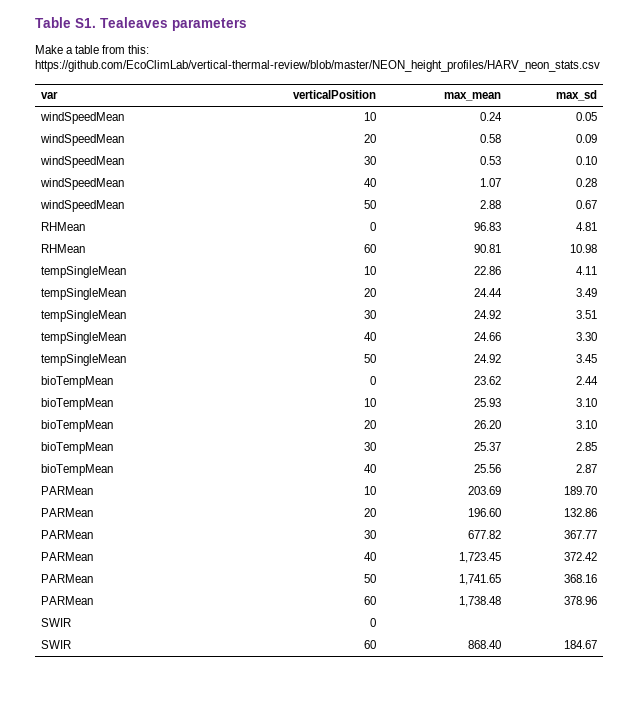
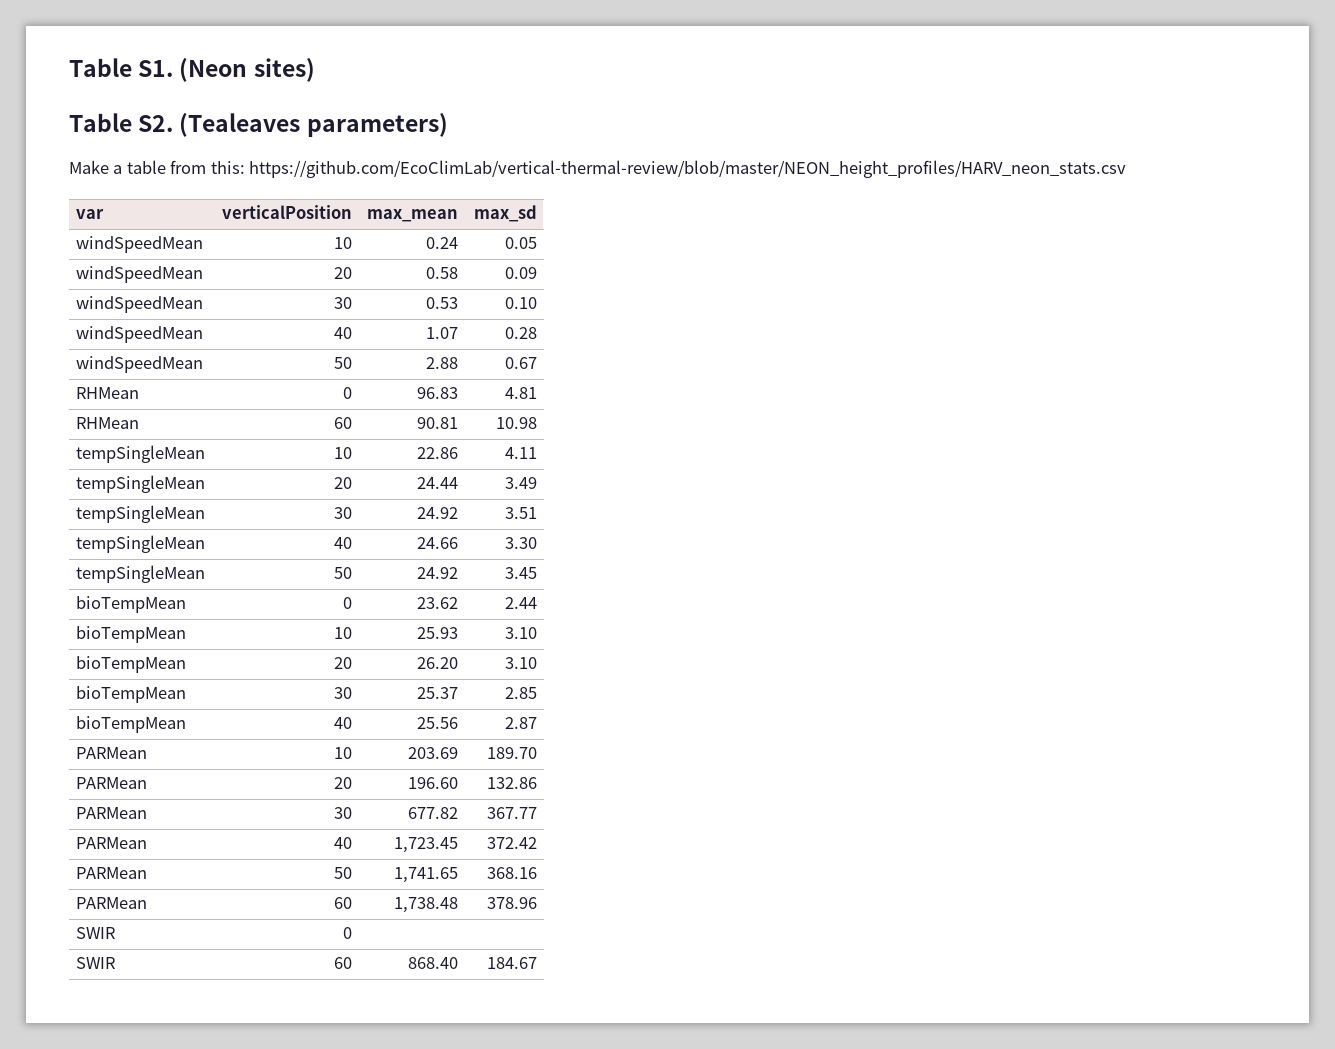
[100,17,247,31] Tealeaves parameters -> [179,58,315,82] [69,113,448,137] (Neon sites) // Table S2. (Tealeaves parameters)

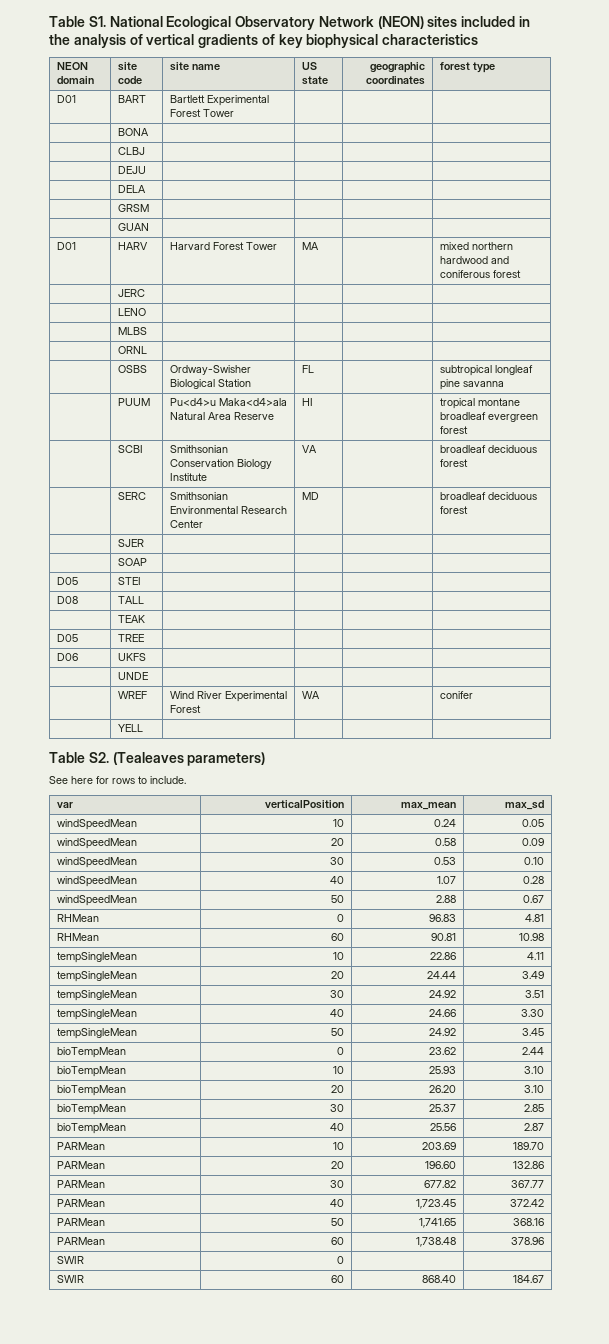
[179,58,315,82] [69,113,448,137] [69,160,1127,178] (Neon sites) // Table S2. (Tealeaves parameters) // Make a table from this: https://github.com/EcoClimLab/vertical-thermal-review/blob/master/NEON_height_profiles/HARV_neon_stats.csv -> [109,16,531,30] [49,34,479,48] [56,62,88,70] [56,76,94,84] [117,62,137,71] [117,76,142,84] [169,62,220,71] [301,62,317,70] [301,76,328,85] [370,62,426,73] [366,76,426,85] [439,62,495,73] [56,95,76,103] [117,95,146,103] [169,95,269,106] [169,109,234,117] [117,128,149,136] [117,147,145,155] [117,166,146,174] [117,185,146,193] [117,204,149,212] [117,223,149,231] [56,242,76,250] [117,242,148,250] [169,242,277,250] [301,242,319,250] [439,242,513,250] [439,256,509,264] [439,270,521,278] [117,289,145,297] [117,308,146,316] [117,327,147,335] [117,346,147,354] [117,365,147,373] [169,365,251,375] [169,379,251,389] [301,365,314,373] [439,365,533,376] [439,379,504,390] [117,398,150,406] [169,398,287,406] [169,412,274,420] [301,398,313,406] [439,398,520,409] [439,412,538,422] [439,426,468,434] [117,445,143,453] [169,445,228,453] [169,459,272,469] [169,473,207,481] [301,445,317,453] [439,445,537,453] [439,459,468,467] [117,492,146,500] [169,492,228,500] [169,506,287,514] [169,520,203,528] [301,492,319,500] [439,492,537,500] [439,506,468,514] [117,539,144,547] [117,558,147,566] [56,577,78,585] [117,577,141,585] [56,596,78,604] [117,596,144,604] [117,615,145,623] [56,634,78,642] [117,634,144,642] [56,653,78,661] [117,653,146,661] [117,672,148,680] [117,691,147,699] [169,691,287,702] [169,705,201,713] [301,691,320,699] [439,691,473,699] [117,724,143,732] [49,752,266,766] [49,776,186,784] National Ecological Observatory Network (NEON) sites included in the analysis of vertical gradients of key biophysical characteristics // NEON domain | site code | site name | US state | geographic coordinates | forest type // D01 | BART | Bartlett Experimental Forest Tower | | | // | BONA | | | | // | CLBJ | | | | // | DEJU | | | | // | DELA | | | | // | GRSM | | | | // | GUAN | | | | // D01 | HARV | Harvard Forest Tower | MA | | mixed northern hardwood and coniferous forest // | JERC | | | | // | LENO | | | | // | MLBS | | | | // | ORNL | | | | // | OSBS | Ordway-Swisher Biological Station | FL | | subtropical longleaf pine savanna // | PUUM | Pu<d4>u Maka<d4>ala Natural Area Reserve | HI | | tropical montane broadleaf evergreen forest // | SCBI | Smithsonian Conservation Biology Institute | VA | | broadleaf deciduous forest // | SERC | Smithsonian Environmental Research Center | MD | | broadleaf deciduous forest // | SJER | | | | // | SOAP | | | | // D05 | STEI | | | | // D08 | TALL | | | | // | TEAK | | | | // D05 | TREE | | | | // D06 | UKFS | | | | // | UNDE | | | | // | WREF | Wind River Experimental Forest | WA | | conifer // | YELL | | | | // Table S2. (Tealeaves parameters) // See here for rows to include.

